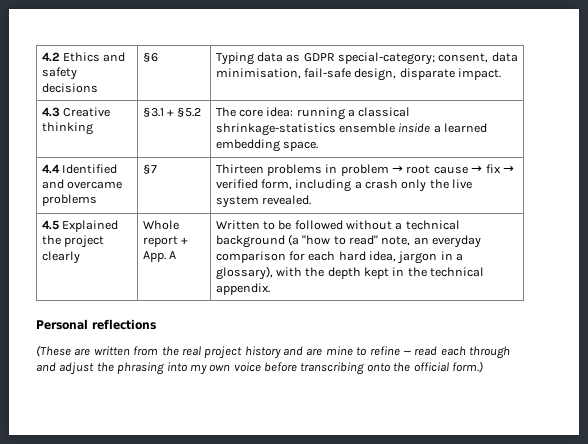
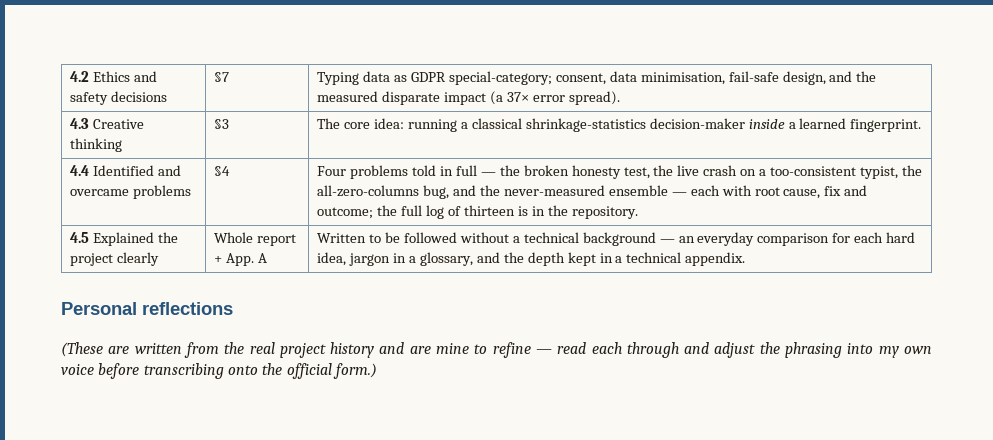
[142,52,158,62] §6 -> [214,72,230,82] §7
[399,68,502,80] disparate impact. -> [829,71,877,82] [317,91,620,105] and the measured disparate impact (a 37× error spread).
[142,107,202,117] §3.1 + §5.2 -> [214,119,230,129] §3
[338,123,395,133] ensemble -> [649,118,745,129] decision-maker
[215,139,318,152] embedding space. -> [850,119,922,132] fingerprint.
[142,164,157,174] [215,164,514,176] [215,179,473,192] [215,195,311,208] §7 | Thirteen problems in problem → root cause → fix → verified form, including a crash only the live system revealed. -> [214,166,231,176] [317,165,922,179] [317,185,868,199] [317,205,638,219] §4 | Four problems told in full — the broken honesty test, the live crash on a too-consistent typist, the all-zero-columns bug, and the never-measured ensemble — each with root cause, fix and outcome; the full log of thirteen is in the repository.
[287,234,411,246] (a "how to read" note, -> [659,239,675,243] —
[215,266,302,280] glossary), with -> [419,252,500,266] glossary, and
[407,267,427,277] the -> [615,256,623,263] a

